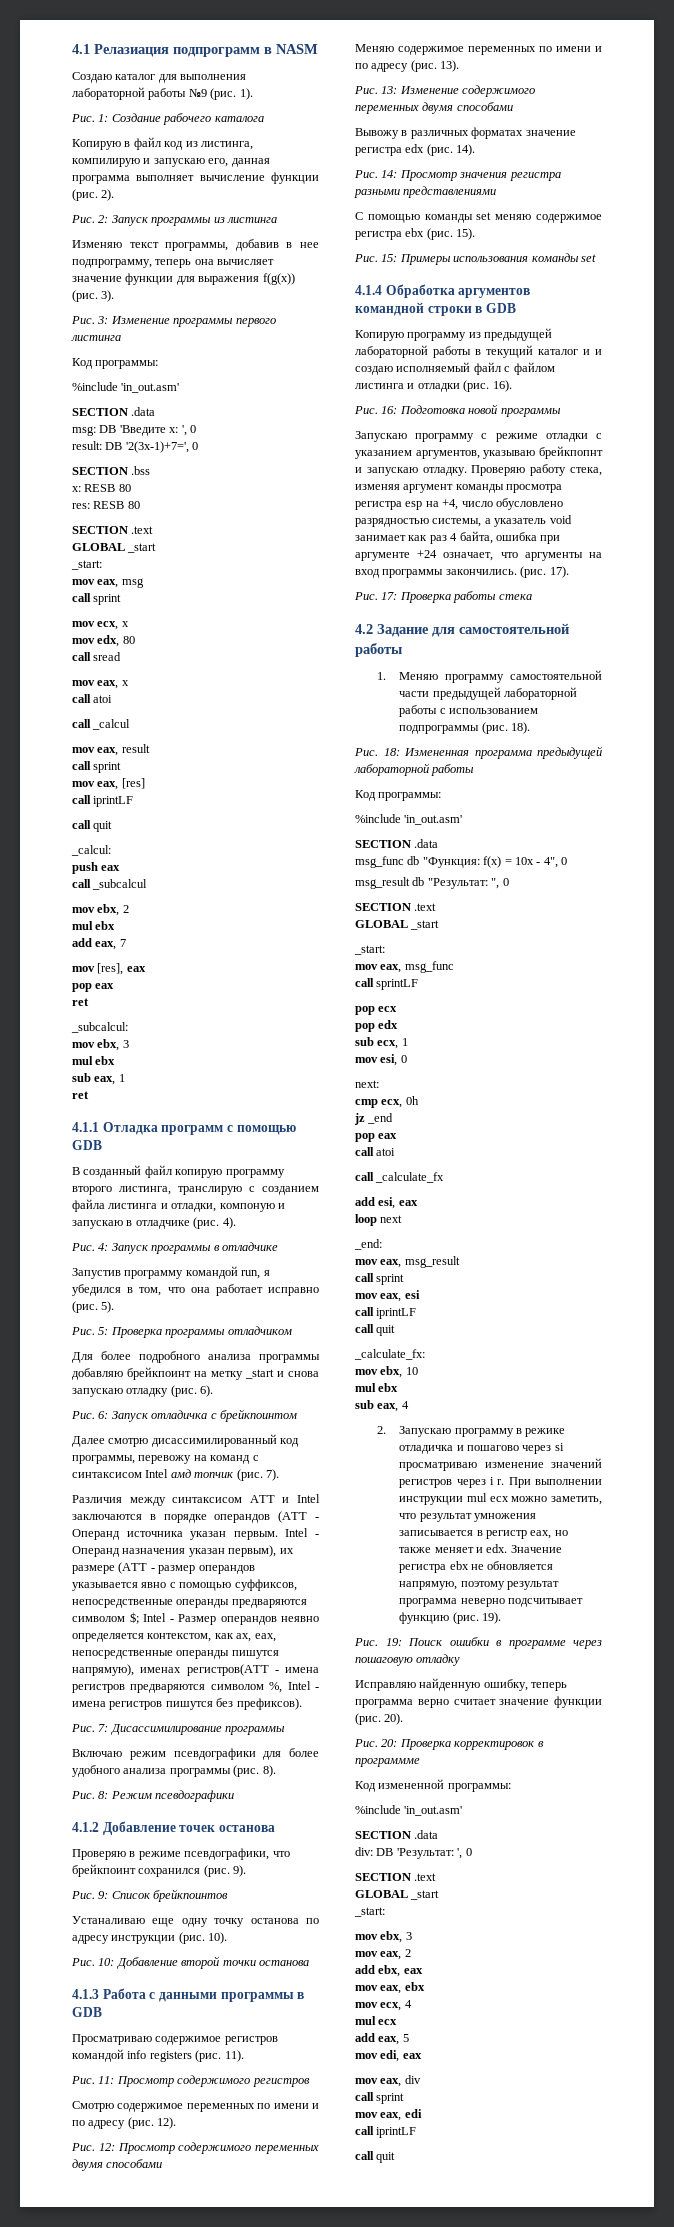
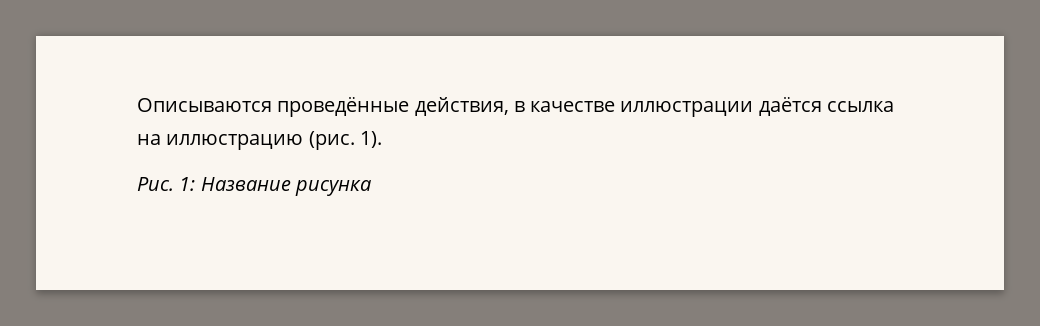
[72,44,318,57] [72,72,247,83] [72,87,253,100] [71,113,264,125] [72,137,253,150] [72,158,270,167] [72,172,319,184] [72,189,115,201] [71,215,277,226] [72,239,319,251] [72,259,275,268] [72,273,295,285] [72,290,115,302] [71,316,276,327] [71,335,121,341] [72,358,159,369] [72,382,180,393] [72,407,156,416] [72,425,196,436] [72,441,199,453] [72,466,151,475] [72,484,131,492] [72,501,140,509] [72,526,154,534] [72,543,157,553] [71,560,102,570] [72,578,144,588] [72,593,122,605] [72,621,129,630] [72,635,135,647] [72,652,122,661] [72,680,129,689] [72,694,113,703] [72,719,131,730] [72,744,150,756] [72,761,122,773] [72,778,145,790] [72,795,134,807] [72,820,113,832] [71,845,111,856] [72,862,121,874] [72,879,148,890] [72,904,129,916] [72,921,116,930] [72,938,126,950] [72,963,146,975] [72,983,115,992] [72,998,89,1006] [71,1022,128,1033] [72,1039,129,1051] [72,1056,116,1065] [72,1073,125,1085] [72,1091,89,1099] [72,1122,296,1135] [72,1140,102,1150] [72,1165,285,1178] [72,1186,319,1195] [72,1199,285,1212] [72,1217,236,1229] [71,1242,278,1254] [72,1266,270,1279] [72,1284,319,1296] [72,1301,115,1313] [71,1326,292,1338] [72,1351,320,1363] [72,1367,319,1380] [72,1385,214,1397] [71,1409,297,1422] [72,1434,300,1447] [72,1455,259,1464] [72,1469,279,1481] [72,1494,320,1506] [72,1511,319,1523] [72,1528,319,1540] [72,1545,294,1557] [72,1562,255,1574] [72,1579,297,1591] [72,1599,307,1608] [72,1612,319,1625] [72,1633,276,1642] [72,1650,279,1659] [72,1664,319,1676] [72,1681,319,1693] [72,1698,302,1710] [71,1724,286,1735] [72,1748,319,1760] [72,1765,276,1777] [71,1790,235,1802] [72,1821,275,1835] [72,1848,290,1860] [72,1864,247,1877] [71,1889,229,1902] [72,1916,319,1927] [72,1932,228,1944] [71,1956,309,1969] [72,1988,305,2002] [72,2007,102,2017] [72,2034,278,2045] [72,2049,244,2062] [71,2075,310,2087] [72,2101,319,2112] [72,2117,177,2129] [71,2142,319,2154] [72,2159,163,2171] [355,44,602,55] [355,60,460,72] [354,85,536,97] [355,102,513,114] [355,127,576,139] [355,144,476,156] [354,170,561,181] [354,186,497,198] [355,212,602,223] [355,228,476,240] [354,253,596,265] [355,284,531,298] [355,302,516,316] [355,328,553,341] [355,345,602,358] [355,362,555,375] [355,380,512,392] [354,404,561,417] [355,431,602,442] [355,446,603,459] [355,464,602,476] [355,484,563,493] [355,498,563,510] [355,515,572,527] [355,531,561,544] [355,550,602,561] [355,566,569,578] [354,591,532,603] [355,623,569,637] [355,643,402,657] [377,670,602,683] [399,687,577,700] [399,705,538,717] [399,722,530,734] [354,746,603,759] [354,763,475,776] [355,790,442,801] [355,814,463,825] [355,839,439,848] [355,856,567,868] [355,877,509,889] [355,903,437,911] [355,920,440,930] [354,945,385,955] [355,961,454,973] [355,978,419,990] [355,1006,398,1015] [355,1020,399,1032] [355,1037,408,1049] [355,1054,407,1066] [355,1080,379,1088] [355,1096,419,1108] [354,1113,394,1125] [355,1133,398,1142] [355,1147,396,1156] [355,1172,445,1183] [355,1197,418,1209] [355,1214,403,1226] [354,1239,382,1250] [355,1256,460,1268] [355,1273,405,1285] [355,1290,420,1302] [355,1307,417,1319] [355,1324,396,1336] [354,1349,425,1360] [355,1366,418,1378] [355,1383,399,1392] [355,1400,409,1412] [377,1426,566,1437] [399,1443,564,1454] [399,1458,602,1471] [399,1477,602,1488] [399,1493,602,1505] [399,1513,536,1522] [399,1530,568,1539] [399,1544,562,1553] [399,1561,554,1573] [399,1581,559,1590] [399,1598,583,1607] [399,1612,501,1624] [354,1637,602,1649] [355,1654,461,1666] [355,1678,568,1691] [355,1696,602,1708] [355,1713,404,1725] [354,1739,544,1750] [355,1758,420,1767] [355,1779,511,1792] [355,1805,463,1816] [355,1830,439,1839] [355,1847,472,1859] [355,1873,437,1881] [355,1890,440,1900] [354,1907,385,1917] [355,1931,412,1943] [355,1949,411,1960] [355,1965,423,1977] [355,1982,425,1994] [355,2000,412,2011] [355,2016,398,2025] [355,2033,409,2045] [355,2050,422,2062] [355,2075,421,2087] [355,2092,405,2104] [355,2109,422,2121] [355,2126,417,2138] [355,2151,396,2163] 4.1 Релазиация подпрограмм в NASM // Создаю каталог для выполнения лабораторной работы №9 (рис. 1). // Рис. 1: Создание рабочего каталога // Копирую в файл код из листинга, компилирую и запускаю его, данная программа выполняет вычисление функции (рис. 2). // Рис. 2: Запуск программы из листинга // Изменяю текст программы, добавив в нее подпрограмму, теперь она вычисляет значение функции для выражения f(g(x)) (рис. 3). // Рис. 3: Изменение программы первого листинга // Код программы: // %include 'in_out.asm' // SECTION .data // msg: DB 'Введите x: ', 0 // result: DB '2(3x-1)+7=', 0 // SECTION .bss // x: RESB 80 // res: RESB 80 // SECTION .text // GLOBAL _start // _start: // mov eax, msg // call sprint // mov ecx, x // mov edx, 80 // call sread // mov eax, x // call atoi // call _calcul // mov eax, result // call sprint // mov eax, [res] // call iprintLF // call quit // _calcul: // push eax // call _subcalcul // mov ebx, 2 // mul ebx // add eax, 7 // mov [res], eax // pop eax // ret // _subcalcul: // mov ebx, 3 // mul ebx // sub eax, 1 // ret // 4.1.1 Отладка программ с помощью GDB // В созданный файл копирую программу второго листинга, транслирую с созданием файла листинга и отладки, компоную и запускаю в отладчике (рис. 4). // Рис. 4: Запуск программы в отладчике // Запустив программу командой run, я убедился в том, что она работает исправно (рис. 5). // Рис. 5: Проверка программы отладчиком // Для более подробного анализа программы добавляю брейкпоинт на метку _start и снова запускаю отладку (рис. 6). // Рис. 6: Запуск отладичка с брейкпоинтом // Далее смотрю дисассимилированный код программы, перевожу на команд с синтаксисом Intel амд топчик (рис. 7). // Различия между синтаксисом ATT и Intel заключаются в порядке операндов (ATT - Операнд источника указан первым. Intel - Операнд назначения указан первым), их размере (ATT - pазмер операндов указывается явно с помощью суффиксов, непосредственные операнды предваряются символом $; Intel - Размер операндов неявно определяется контекстом, как ax, eax, непосредственные операнды пишутся напрямую), именах регистров(ATT - имена регистров предваряются символом %, Intel - имена регистров пишутся без префиксов). // Рис. 7: Дисассимилирование программы // Включаю режим псевдографики для более удобного анализа программы (рис. 8). // Рис. 8: Режим псевдографики // 4.1.2 Добавление точек останова // Проверяю в режиме псевдографики, что брейкпоинт сохранился (рис. 9). // Рис. 9: Список брейкпоинтов // Устаналиваю еще одну точку останова по адресу инструкции (рис. 10). // Рис. 10: Добавление второй точки останова // 4.1.3 Работа с данными программы в GDB // Просматриваю содержимое регистров командой info registers (рис. 11). // Рис. 11: Просмотр содержимого регистров // Смотрю содержимое переменных по имени и по адресу (рис. 12). // Рис. 12: Просмотр содержимого переменных двумя способами // Меняю содержимое переменных по имени и по адресу (рис. 13). // Рис. 13: Изменение содержимого переменных двумя способами // Вывожу в различных форматах значение регистра edx (рис. 14). // Рис. 14: Просмотр значения регистра разными представлениями // С помощью команды set меняю содержимое регистра ebx (рис. 15). // Рис. 15: Примеры использования команды set // 4.1.4 Обработка аргументов командной строки в GDB // Копирую программу из предыдущей лабораторной работы в текущий каталог и и создаю исполняемый файл с файлом листинга и отладки (рис. 16). // Рис. 16: Подготовка новой программы // Запускаю программу с режиме отладки с указанием аргументов, указываю брейкпопнт и запускаю отладку. Проверяю работу стека, изменяя аргумент команды просмотра регистра esp на +4, число обусловлено разрядностью системы, а указатель void занимает как раз 4 байта, ошибка при аргументе +24 означает, что аргументы на вход программы закончились. (рис. 17). // Рис. 17: Проверка работы стека // 4.2 Задание для самостоятельной работы // 1. Меняю программу самостоятельной части предыдущей лабораторной работы с использованием подпрограммы (рис. 18). // Рис. 18: Измененная программа предыдущей лабораторной работы // Код программы: // %include 'in_out.asm' // SECTION .data // msg_func db "Функция: f(x) = 10x - 4", 0 // msg_result db "Результат: ", 0 // SECTION .text // GLOBAL _start // _start: // mov eax, msg_func // call sprintLF // pop ecx // pop edx // sub ecx, 1 // mov esi, 0 // next: // cmp ecx, 0h // jz _end // pop eax // call atoi // call _calculate_fx // add esi, eax // loop next // _end: // mov eax, msg_result // call sprint // mov eax, esi // call iprintLF // call quit // _calculate_fx: // mov ebx, 10 // mul ebx // sub eax, 4 // 2. Запускаю программу в режике отладичка и пошагово через si просматриваю изменение значений регистров через i r. При выполнении инструкции mul ecx можно заметить, что результат умножения записывается в регистр eax, но также меняет и edx. Значение регистра ebx не обновляется напрямую, поэтому результат программа неверно подсчитывает функцию (рис. 19). // Рис. 19: Поиск ошибки в программе через пошаговую отладку // Исправляю найденную ошибку, теперь программа верно считает значение функции (рис. 20). // Рис. 20: Проверка корректировок в программме // Код измененной программы: // %include 'in_out.asm' // SECTION .data // div: DB 'Результат: ', 0 // SECTION .text // GLOBAL _start // _start: // mov ebx, 3 // mov eax, 2 // add ebx, eax // mov eax, ebx // mov ecx, 4 // mul ecx // add eax, 5 // mov edi, eax // mov eax, div // call sprint // mov eax, edi // call iprintLF // call quit -> [137,97,894,117] [137,131,382,150] [137,177,371,196] Описываются проведённые действия, в качестве иллюстрации даётся ссылка на иллюстрацию (рис. 1). // Рис. 1: Название рисунка

